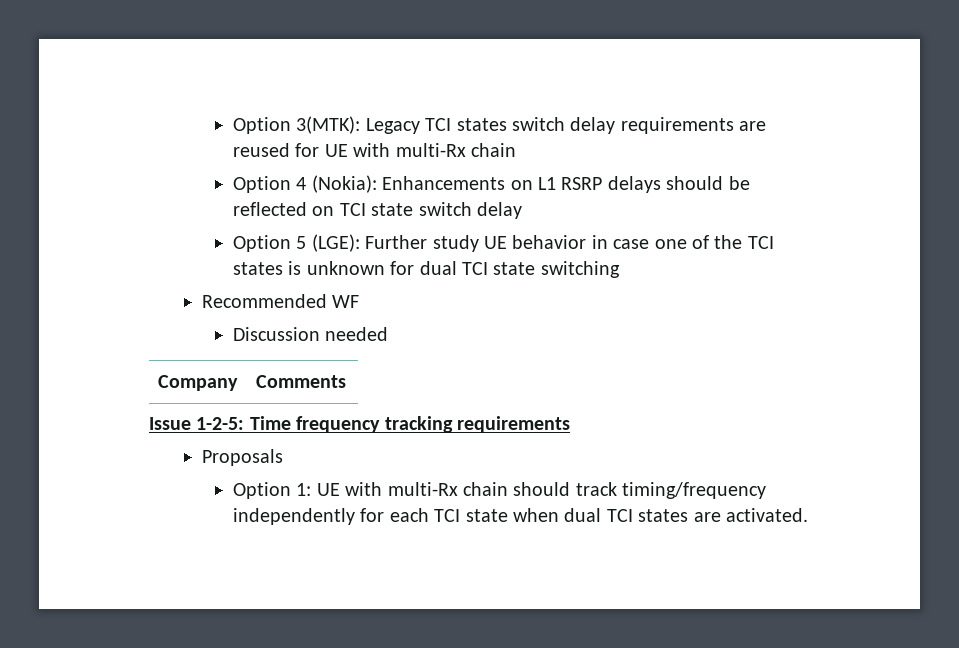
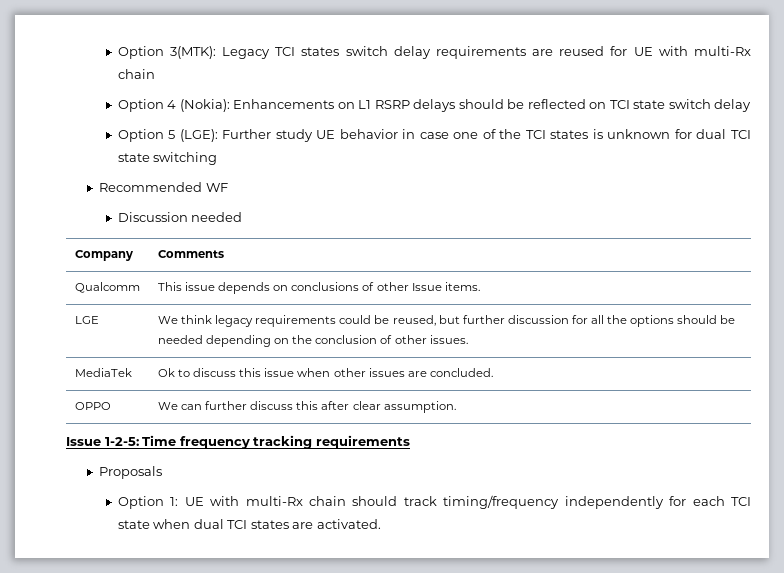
(347, 381) none -> [74,282,140,293] [157,282,480,294] [74,316,99,324] [157,315,736,327] [157,335,468,347] [74,368,132,377] [157,368,493,377] [74,402,111,410] [157,401,456,413] // Qualcomm | This issue depends on conclusions of other Issue items. // LGE | We think legacy requirements could be reused, but further discussion for all the options should be needed depending on the conclusion of other issues. // MediaTek | Ok to discuss this issue when other issues are concluded. // OPPO | We can further discuss this after clear assumption.

